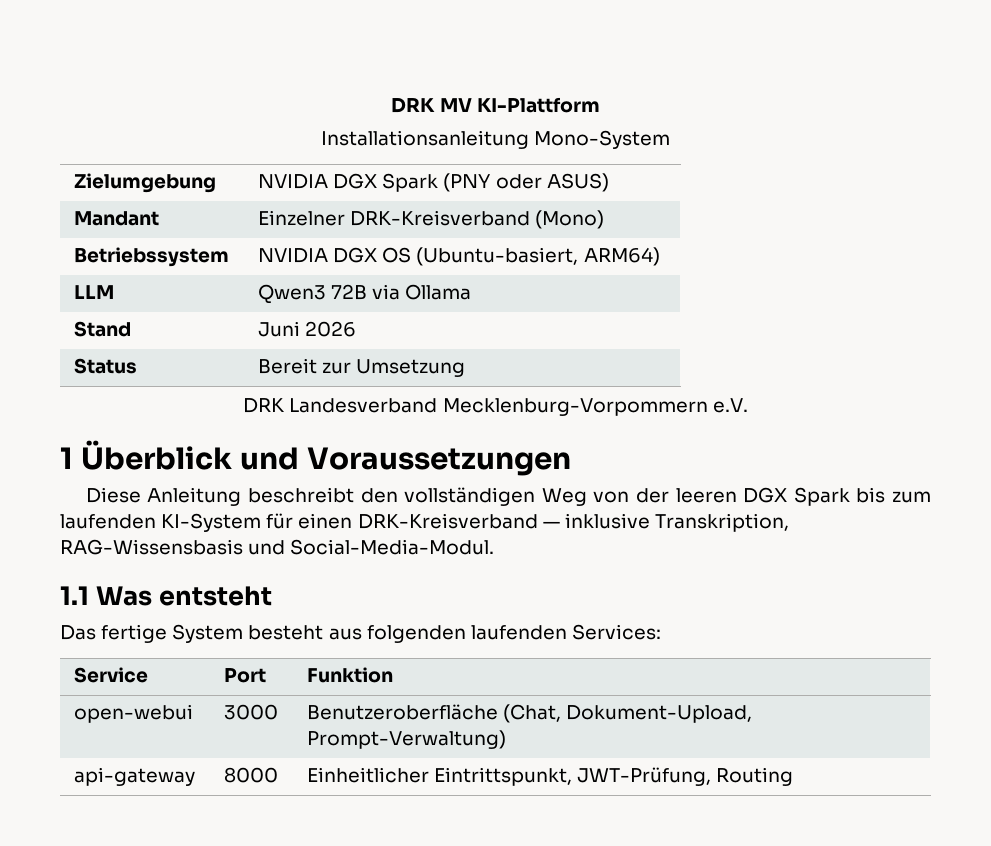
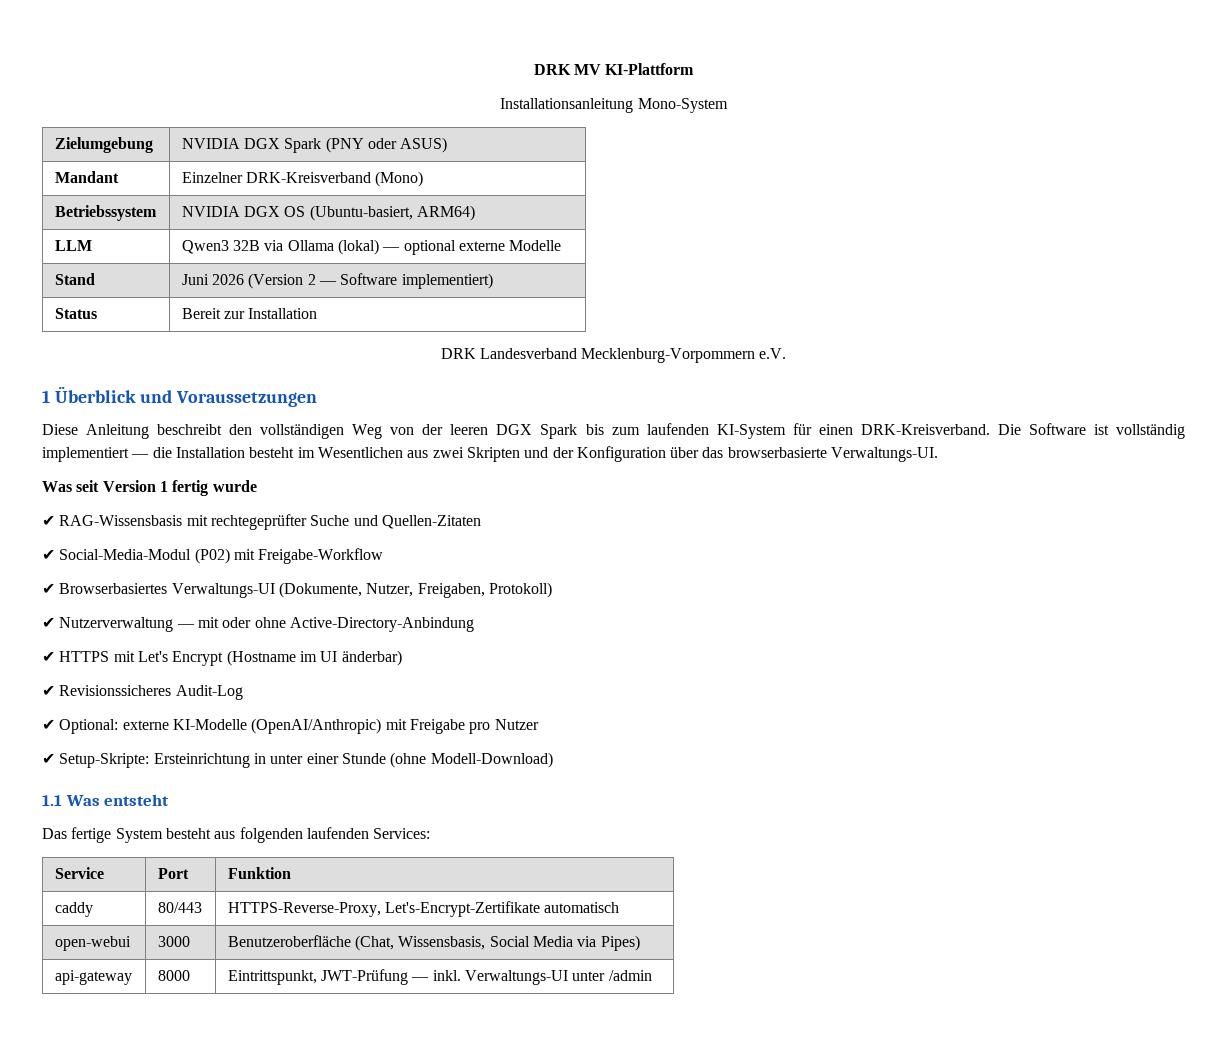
[331,284,368,300] 72B -> [232,240,260,251] 32B
[74,321,132,337] [258,321,357,337] // Stand | Juni 2026 -> [337,239,562,255] [54,273,95,285] [181,273,493,289] (lokal) — optional externe Modelle // Stand | Juni 2026 (Version 2 — Software implementiert)
[356,359,466,377] Umsetzung -> [248,308,318,319] Installation
[357,513,789,532] [60,539,495,555] DRK-Kreisverband — inklusive Transkription, RAG-Wissensbasis und Social-Media-Modul. -> [860,423,1185,439] [42,446,939,462] [42,480,257,496] [42,514,481,530] [42,548,384,564] [42,582,552,598] [42,617,474,632] [42,650,402,666] [42,685,243,700] [42,718,539,734] [42,752,553,768] DRK-Kreisverband. Die Software ist vollständig implementiert — die Installation besteht im Wesentlichen aus zwei Skripten und der Konfiguration über das browserbasierte Verwaltungs-UI. // Was seit Version 1 fertig wurde // ✔ RAG-Wissensbasis mit rechtegeprüfter Suche und Quellen-Zitaten // ✔ Social-Media-Modul (P02) mit Freigabe-Workflow // ✔ Browserbasiertes Verwaltungs-UI (Dokumente, Nutzer, Freigaben, Protokoll) // ✔ Nutzerverwaltung — mit oder ohne Active-Directory-Anbindung // ✔ HTTPS mit Let's Encrypt (Hostname im UI änderbar) // ✔ Revisionssicheres Audit-Log // ✔ Optional: externe KI-Modelle (OpenAI/Anthropic) mit Freigabe pro Nutzer // ✔ Setup-Skripte: Ersteinrichtung in unter einer Stunde (ohne Modell-Download)
(394, 675) none -> [54,902,93,917] [157,902,202,913] [227,901,620,917] // caddy | 80/443 | HTTPS-Reverse-Proxy, Let's-Encrypt-Zertifikate automatisch
[566,705,753,723] [307,730,507,749] [74,767,196,786] [224,767,279,783] [307,767,794,786] Dokument-Upload, Prompt-Verwaltung) // api-gateway | 8000 | Einheitlicher Eintrittspunkt, JWT-Prüfung, Routing -> [398,935,640,951] [54,970,132,985] [157,970,190,981] [227,969,652,985] Wissensbasis, Social Media via Pipes) // api-gateway | 8000 | Eintrittspunkt, JWT-Prüfung — inkl. Verwaltungs-UI unter /admin

